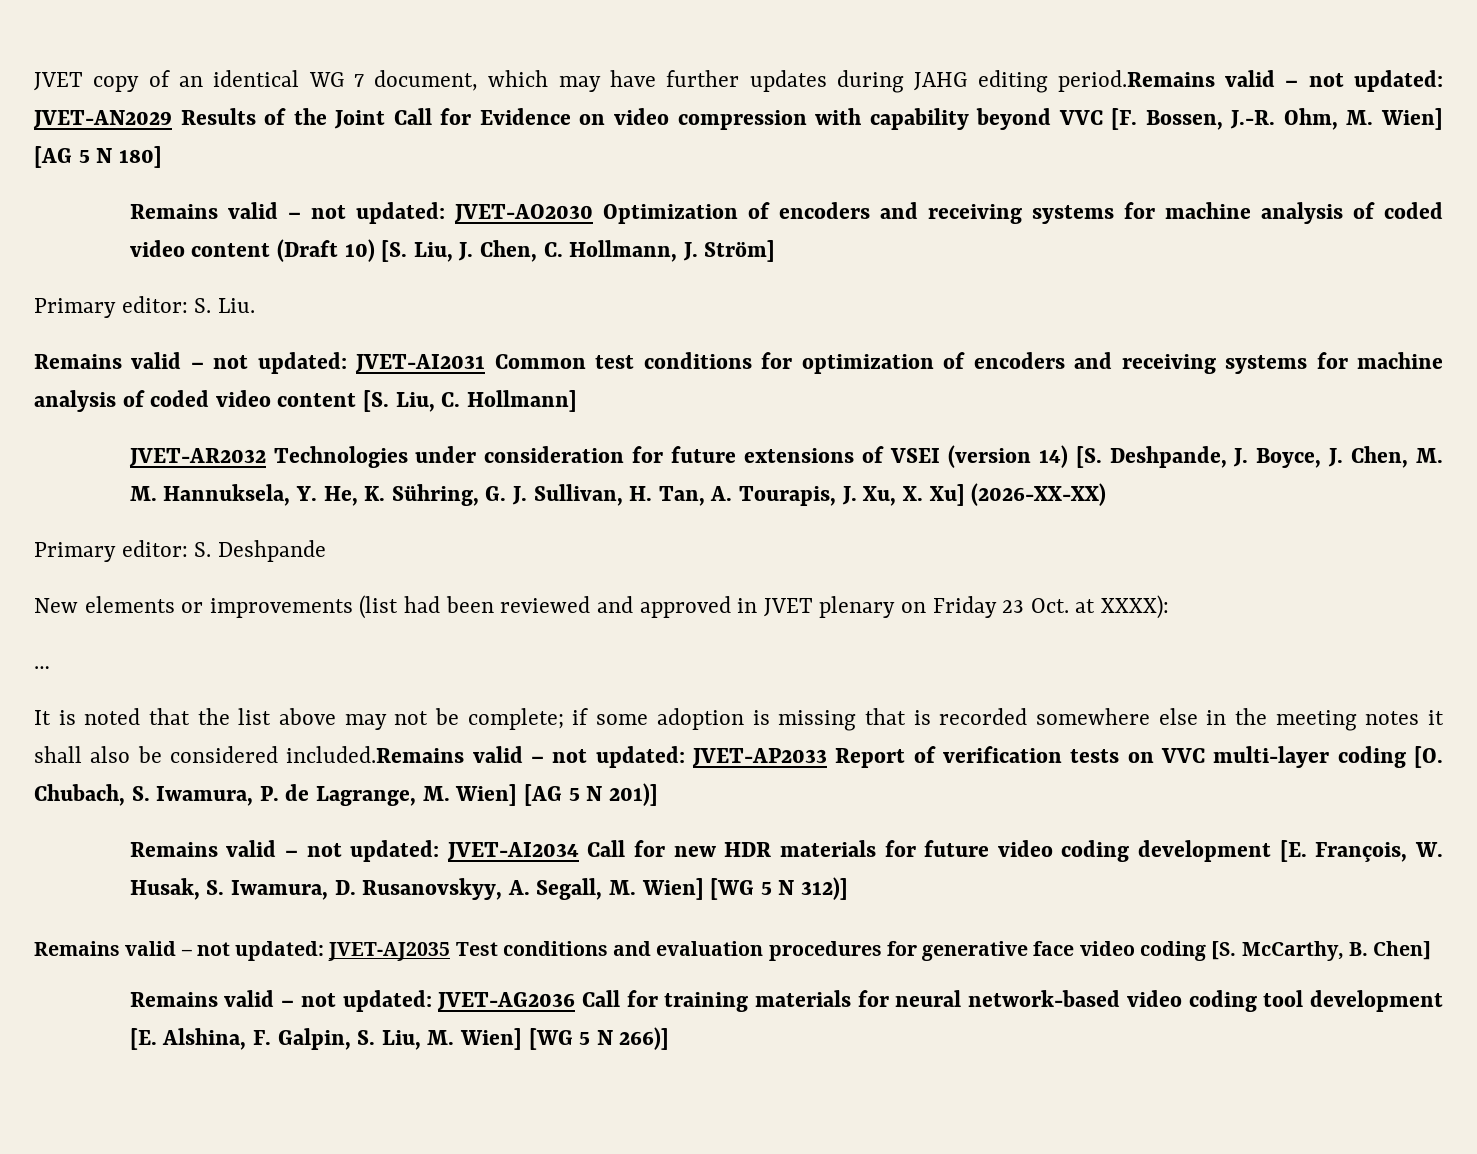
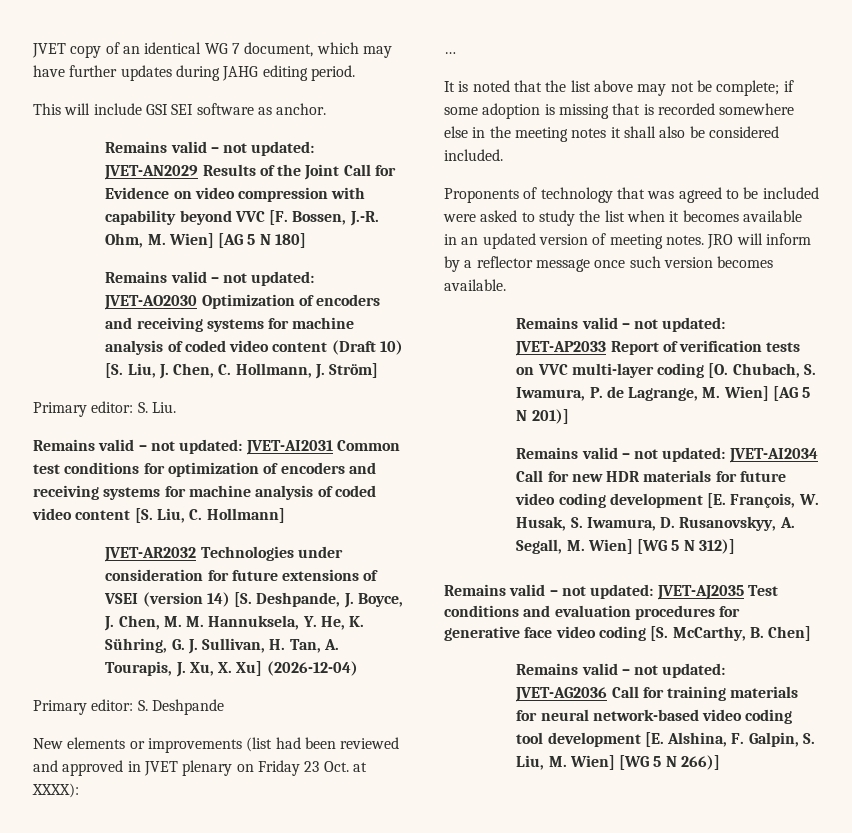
[1057,70,1215,92] period.Remains -> [310,65,355,81] [33,103,327,115] [105,141,168,153] period. // This will include GSI SEI software as anchor. // Remains
[971,483,1107,506] (2026-XX-XX) -> [266,661,358,676] (2026-12-04)
[286,746,465,763] included.Remains -> [444,149,503,161] [444,187,819,203] [443,210,802,226] [444,233,811,249] [444,256,774,272] [444,279,506,291] [516,317,579,329] included. // Proponents of technology that was agreed to be included were asked to study the list when it becomes available in an updated version of meeting notes. JRO will inform by a reflector message once such version becomes available. // Remains

